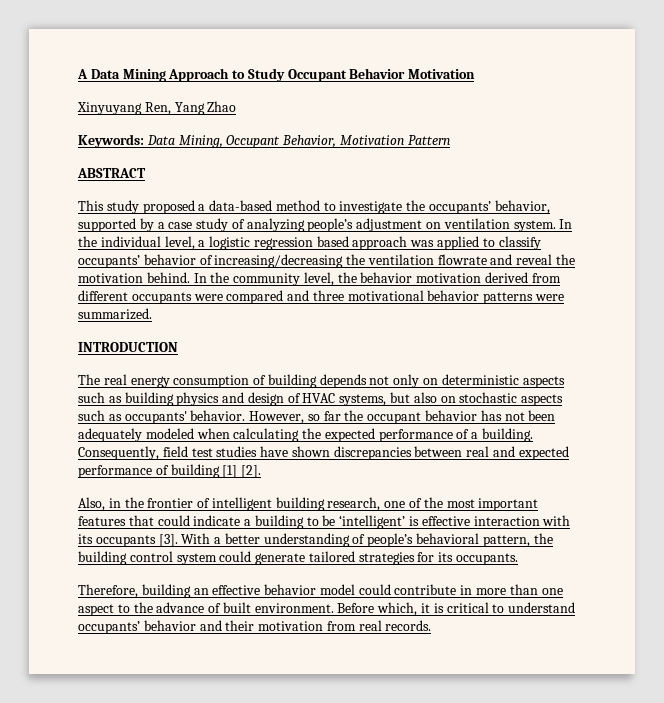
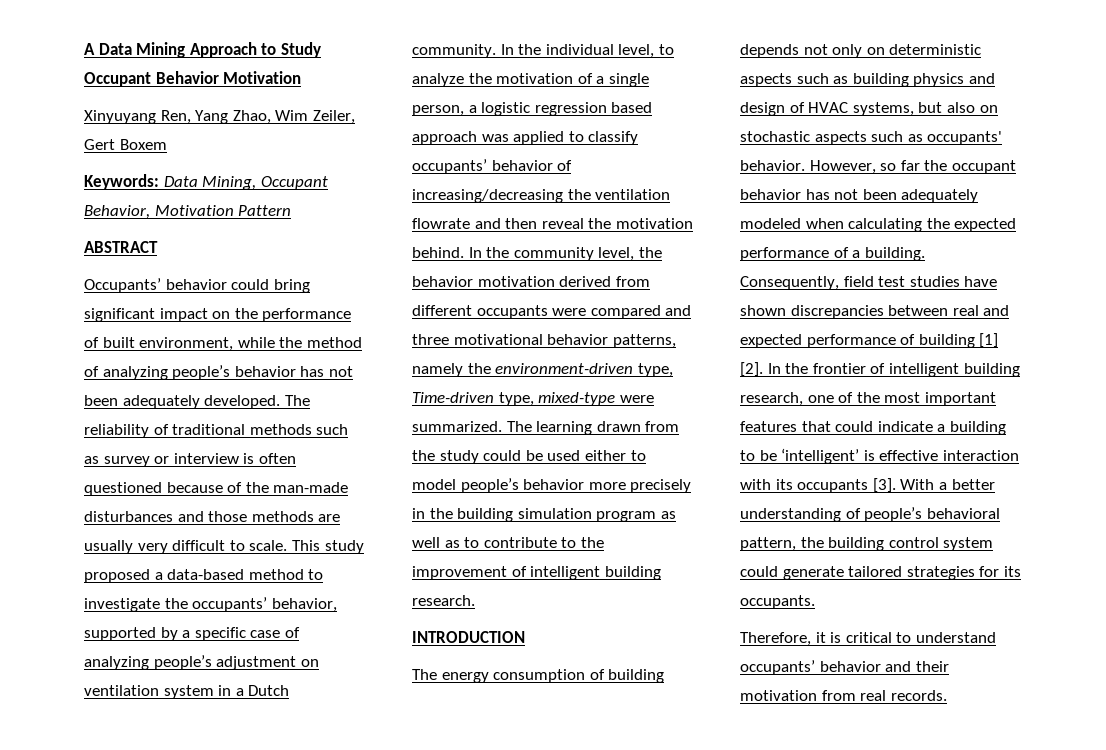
[207,101,237,112] Zhao -> [232,110,355,124] [84,139,167,150] Zhao, Wim Zeiler, Gert Boxem
(146, 173) none -> [84,278,310,293] [84,308,352,322] [84,337,362,351] [84,365,353,380] [84,395,310,409] [84,424,349,438] [84,453,296,467] [84,482,349,496] [84,511,341,522] [84,540,288,554] Occupants’ behavior could bring significant impact on the performance of built environment, while the method of analyzing people’s behavior has not been adequately developed. The reliability of traditional methods such as survey or interview is often questioned because of the man-made disturbances and those methods are usually very difficult to scale.
[168,218,229,232] case study -> [194,627,281,641] specific case
[513,219,573,232] [78,236,195,250] system. In the individual level, -> [163,685,290,699] [412,44,674,58] [412,73,649,87] [412,105,464,116] system in a Dutch community. In the individual level, to analyze the motivation of a single person,
(513, 259) none -> [505,218,538,229] then
[483,292,565,304] [78,308,152,320] patterns were summarized. -> [612,334,676,348] [412,363,673,377] [412,392,654,406] [412,421,680,435] [412,450,646,464] [412,478,692,493] [412,508,676,522] [412,537,604,548] [412,566,661,580] [412,595,475,606] patterns, namely the environment-driven type, Time-driven type, mixed-type were summarized. The learning drawn from the study could be used either to model people’s behavior more precisely in the building simulation program as well as to contribute to the improvement of intelligent building research.
[103,374,127,385] real -> (437, 674) none
[78,497,121,511] // Also, in -> [767,363,781,374] In
[141,584,563,598] [78,602,418,616] building an effective behavior model could contribute in more than one aspect to the advance of built environment. Before which, -> (811, 639) none

